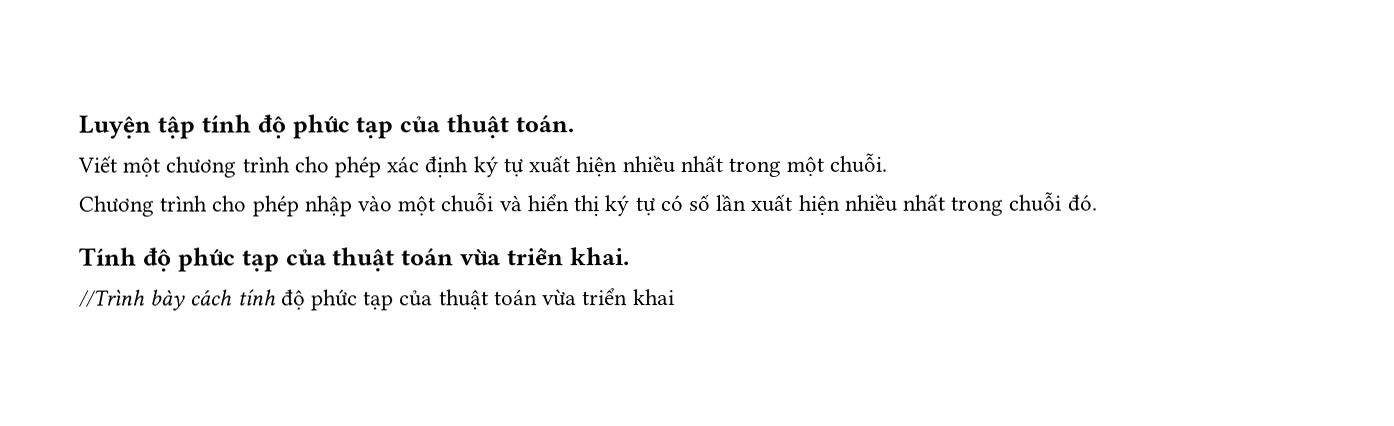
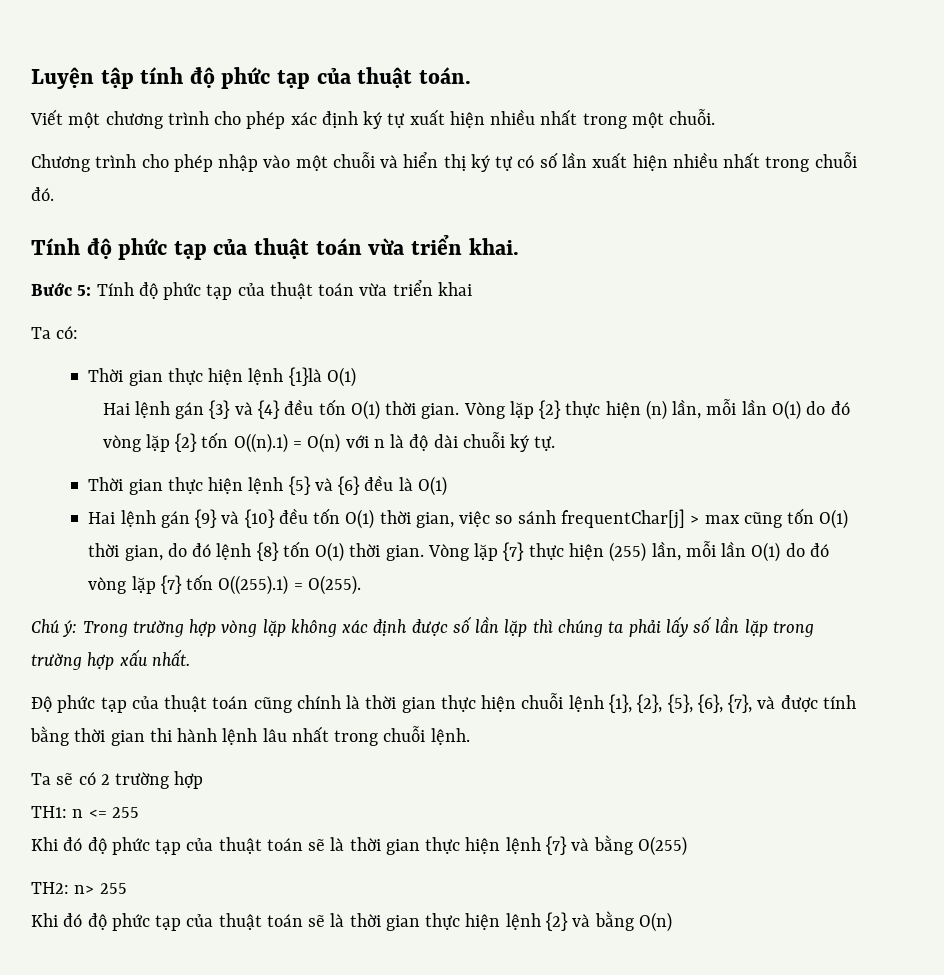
[79,289,277,311] //Trình bày cách tính -> [31,282,134,296] Bước 5: Tính
(675, 297) none -> [31,326,79,339] [88,367,356,387] [102,399,850,420] [102,432,556,453] [88,475,447,496] [88,508,849,529] [88,541,829,562] [88,574,361,595] [31,616,814,637] [31,649,190,670] [31,693,856,713] [30,726,470,746] [31,771,204,789] [31,806,139,818] [31,835,687,856] [31,882,127,894] [31,911,672,932] // Ta có: // Thời gian thực hiện lệnh {1}là O(1) // Hai lệnh gán {3} và {4} đều tốn O(1) thời gian. Vòng lặp {2} thực hiện (n) lần, mỗi lần O(1) do đó vòng lặp {2} tốn O((n).1) = O(n) với n là độ dài chuỗi ký tự. // Thời gian thực hiện lệnh {5} và {6} đều là O(1) // Hai lệnh gán {9} và {10} đều tốn O(1) thời gian, việc so sánh frequentChar[j] > max cũng tốn O(1) thời gian, do đó lệnh {8} tốn O(1) thời gian. Vòng lặp {7} thực hiện (255) lần, mỗi lần O(1) do đó vòng lặp {7} tốn O((255).1) = O(255). // Chú ý: Trong trường hợp vòng lặp không xác định được số lần lặp thì chúng ta phải lấy số lần lặp trong trường hợp xấu nhất. // Độ phức tạp của thuật toán cũng chính là thời gian thực hiện chuỗi lệnh {1}, {2}, {5}, {6}, {7}, và được tính bằng thời gian thi hành lệnh lâu nhất trong chuỗi lệnh. // Ta sẽ có 2 trường hợp // TH1: n <= 255 // Khi đó độ phức tạp của thuật toán sẽ là thời gian thực hiện lệnh {7} và bằng O(255) // TH2: n> 255 // Khi đó độ phức tạp của thuật toán sẽ là thời gian thực hiện lệnh {2} và bằng O(n)

